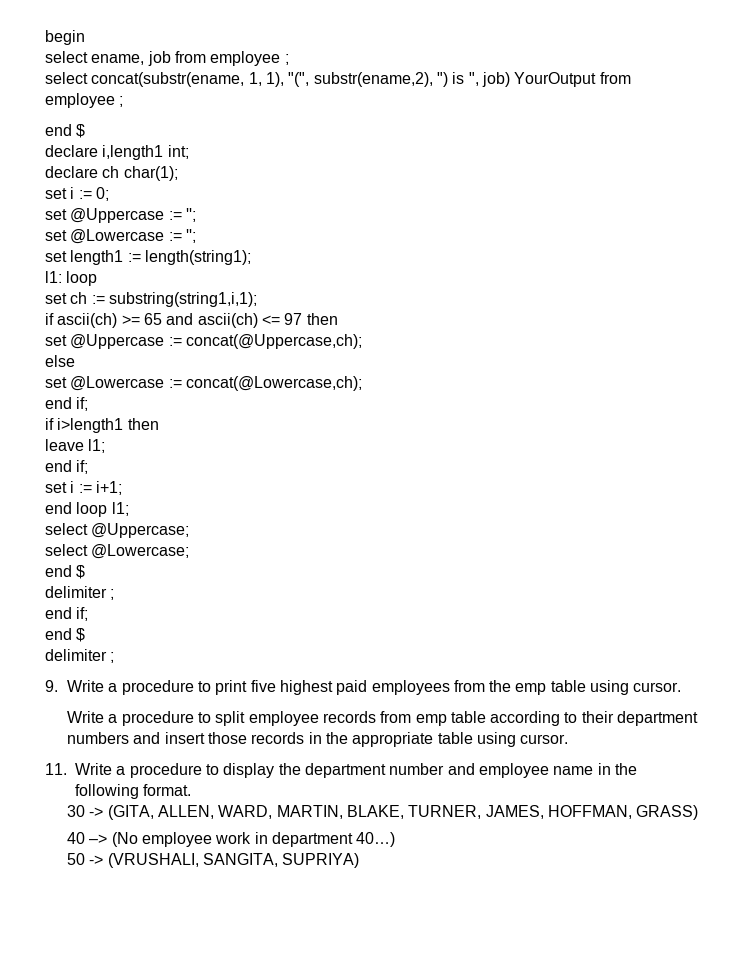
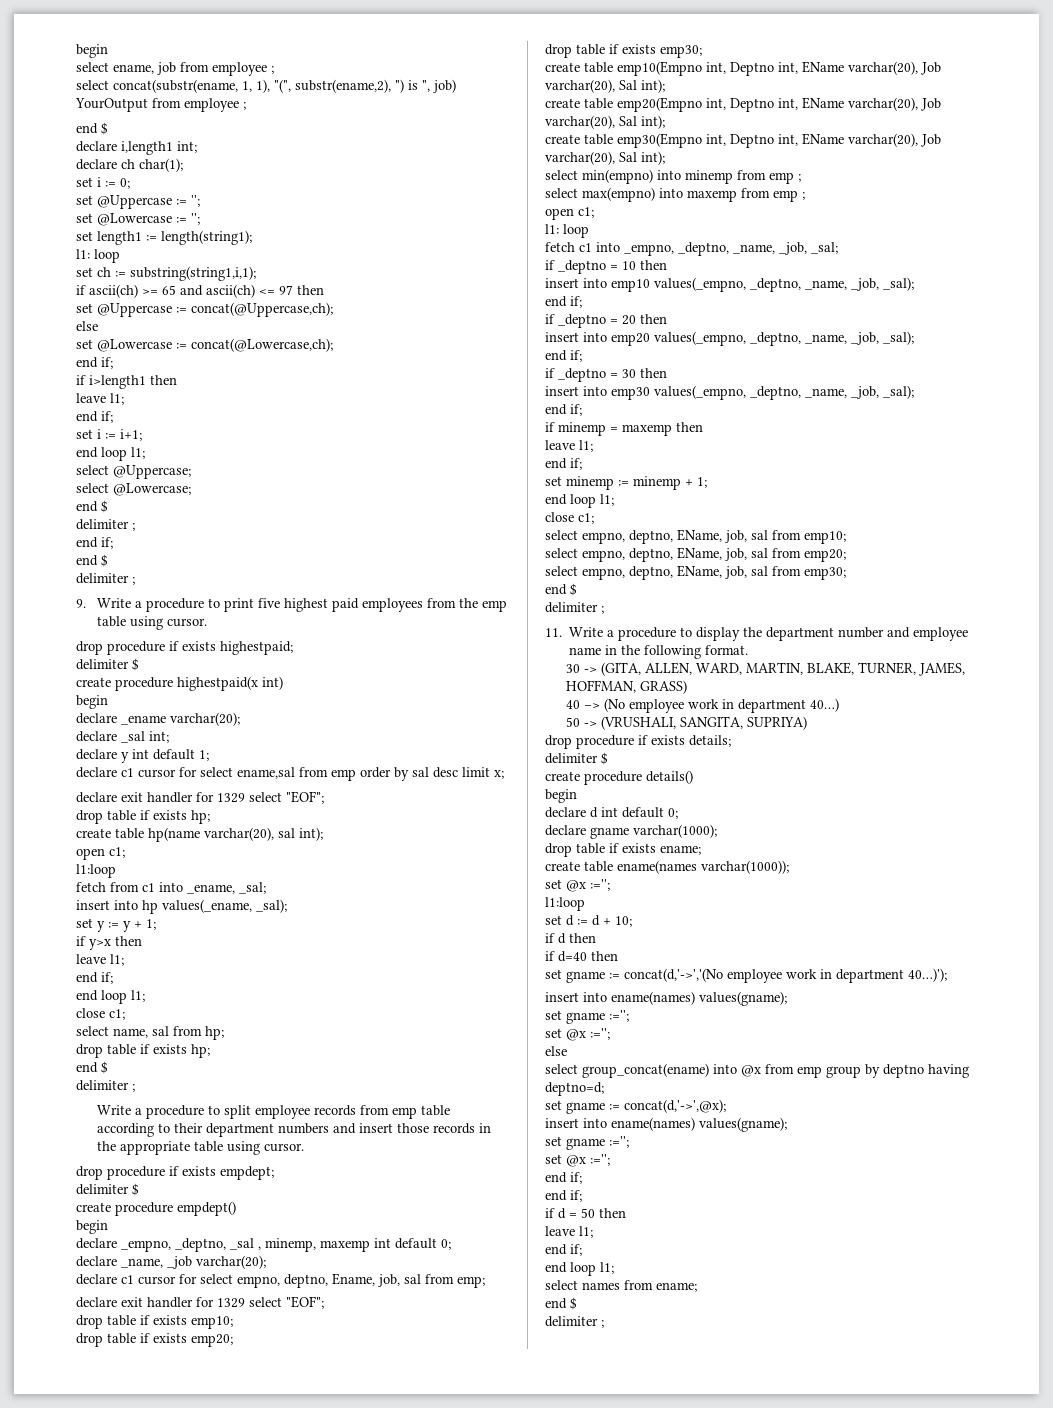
(682, 687) none -> [76,641,293,655] [76,658,139,671] [76,676,283,691] [76,695,108,709] [76,712,240,726] [76,731,169,743] [76,749,209,763] [76,767,504,781] [76,791,324,804] [76,810,210,824] [76,827,323,842] [76,847,125,860] [76,864,116,878] [76,882,266,894] [76,899,287,914] [76,918,156,932] [76,936,142,950] [76,954,124,966] [76,972,113,984] [76,990,145,1004] [76,1008,125,1020] [76,1026,224,1040] [76,1044,210,1058] [76,1061,108,1074] [76,1080,135,1092] // drop procedure if exists highestpaid; // delimiter $ // create procedure highestpaid(x int) // begin // declare _ename varchar(20); // declare _sal int; // declare y int default 1; // declare c1 cursor for select ename,sal from emp order by sal desc limit x; // declare exit handler for 1329 select "EOF"; // drop table if exists hp; // create table hp(name varchar(20), sal int); // open c1; // l1:loop // fetch from c1 into _ename, _sal; // insert into hp values(_ename, _sal); // set y := y + 1; // if y>x then // leave l1; // end if; // end loop l1; // close c1; // select name, sal from hp; // drop table if exists hp; // end $ // delimiter ;
(569, 739) none -> [76,1166,274,1180] [76,1183,139,1196] [76,1201,236,1216] [76,1220,108,1234] [76,1238,451,1252] [76,1255,266,1269] [76,1273,485,1288] [76,1296,324,1309] [76,1315,233,1329] [76,1333,233,1347] [545,44,702,58] [545,61,941,76] [545,79,665,93] [545,97,941,112] [545,115,665,129] [545,133,941,148] [545,151,665,165] [545,169,801,184] [545,187,805,202] [545,207,594,220] [545,224,589,238] [545,242,838,256] [545,260,667,274] [545,277,914,292] [545,296,582,308] [545,314,667,328] [545,331,914,346] [545,350,582,362] [545,368,667,382] [545,385,914,400] [545,404,582,416] [545,422,703,436] [545,440,593,452] [545,458,582,470] [545,476,707,490] [545,494,614,508] [545,512,594,524] [545,529,846,544] [545,547,846,562] [545,565,846,580] [545,583,577,596] [545,602,604,614] // drop procedure if exists empdept; // delimiter $ // create procedure empdept() // begin // declare _empno, _deptno, _sal , minemp, maxemp int default 0; // declare _name, _job varchar(20); // declare c1 cursor for select empno, deptno, Ename, job, sal from emp; // declare exit handler for 1329 select "EOF"; // drop table if exists emp10; // drop table if exists emp20; // drop table if exists emp30; // create table emp10(Empno int, Deptno int, EName varchar(20), Job varchar(20), Sal int); // create table emp20(Empno int, Deptno int, EName varchar(20), Job varchar(20), Sal int); // create table emp30(Empno int, Deptno int, EName varchar(20), Job varchar(20), Sal int); // select min(empno) into minemp from emp ; // select max(empno) into maxemp from emp ; // open c1; // l1: loop // fetch c1 into _empno, _deptno, _name, _job, _sal; // if _deptno = 10 then // insert into emp10 values(_empno, _deptno, _name, _job, _sal); // end if; // if _deptno = 20 then // insert into emp20 values(_empno, _deptno, _name, _job, _sal); // end if; // if _deptno = 30 then // insert into emp30 values(_empno, _deptno, _name, _job, _sal); // end if; // if minemp = maxemp then // leave l1; // end if; // set minemp := minemp + 1; // end loop l1; // close c1; // select empno, deptno, EName, job, sal from emp10; // select empno, deptno, EName, job, sal from emp20; // select empno, deptno, EName, job, sal from emp30; // end $ // delimiter ;
(360, 860) none -> [545,735,731,749] [545,752,608,765] [545,770,693,785] [545,789,577,803] [545,807,678,819] [545,824,717,839] [545,843,701,857] [545,860,789,874] [545,879,610,892] [545,897,585,911] [545,915,632,927] [545,933,596,944] [545,951,618,962] [545,968,947,983] [545,991,787,1006] [545,1010,629,1024] [545,1028,610,1041] [545,1046,567,1056] [545,1063,969,1078] [545,1082,604,1096] [545,1099,726,1114] [545,1117,787,1132] [545,1136,629,1150] [545,1154,610,1167] [545,1172,582,1184] [545,1190,582,1202] [545,1208,626,1219] [545,1226,593,1238] [545,1244,582,1256] [545,1262,614,1276] [545,1280,697,1292] [545,1297,577,1310] [545,1316,604,1328] // drop procedure if exists details; // delimiter $ // create procedure details() // begin // declare d int default 0; // declare gname varchar(1000); // drop table if exists ename; // create table ename(names varchar(1000)); // set @x :=''; // l1:loop // set d := d + 10; // if d then // if d=40 then // set gname := concat(d,'->','(No employee work in department 40…)'); // insert into ename(names) values(gname); // set gname :=''; // set @x :=''; // else // select group_concat(ename) into @x from emp group by deptno having deptno=d; // set gname := concat(d,'->',@x); // insert into ename(names) values(gname); // set gname :=''; // set @x :=''; // end if; // end if; // if d = 50 then // leave l1; // end if; // end loop l1; // select names from ename; // end $ // delimiter ;

